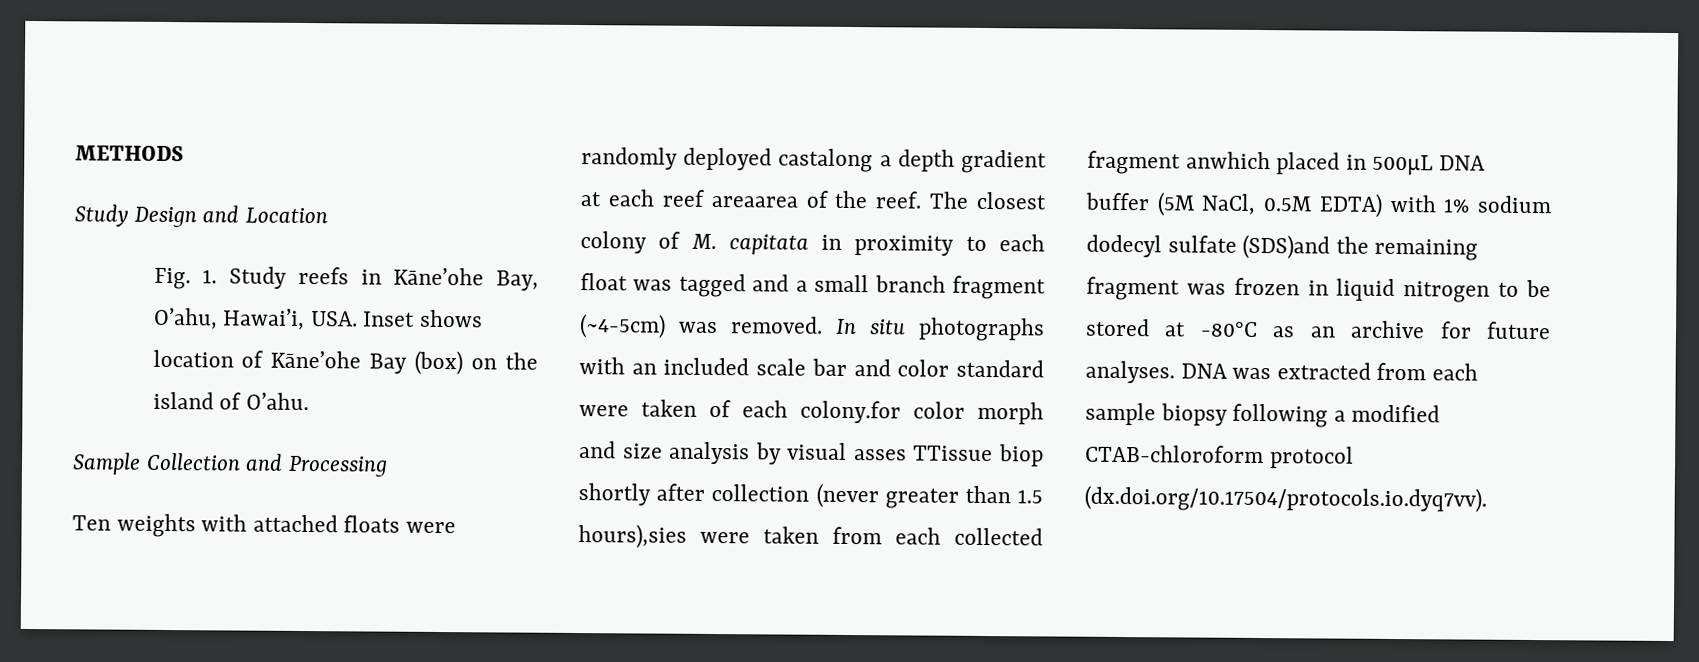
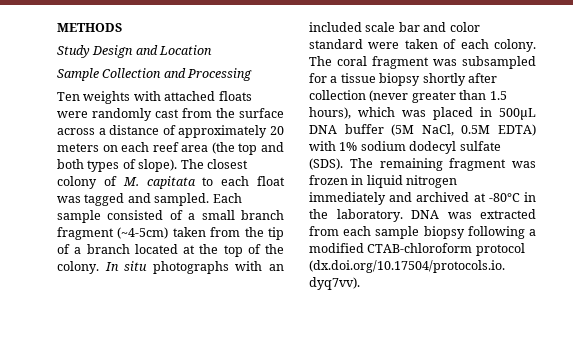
[153,266,539,291] [152,307,483,331] [152,349,539,376] [152,391,309,411] // Fig. 1. Study reefs in Kāne’ohe Bay, O’ahu, Hawai’i, USA. Inset shows location of Kāne’ohe Bay (box) on the island of O’ahu. -> (213, 50) none
[683,147,1047,174] [580,189,923,209] deployed castalong a depth gradient at each reef areaarea of the reef. -> [155,108,284,118] [57,125,284,138] [57,142,284,155] [57,159,178,172] cast from the surface across a distance of approximately 20 meters on each reef area (the top and both types of slope).
[821,234,955,256] in proximity -> (196, 182) none
(790, 283) none -> [154,193,242,206] [57,210,183,223] sampled. Each sample consisted of
[678,316,823,334] was removed. -> [172,227,284,240] [57,244,284,257] [57,261,99,274] taken from the tip of a branch located at the top of the colony.
[800,400,1044,425] [579,441,1044,467] colony.for color morph and size analysis by visual asses TTissue biop -> [494,39,536,52] [309,56,536,69] [309,73,421,86] colony. The coral fragment was subsampled for a tissue biopsy
[578,524,1043,549] [1087,150,1271,175] hours),sies were taken from each collected fragment anwhich -> [309,107,426,119] hours), which was
[1242,234,1369,260] (SDS)and the -> [309,158,373,170] (SDS). The
[1498,279,1551,298] [1085,318,1551,340] [1085,360,1175,384] to be stored at -80°C as an archive for future analyses. -> [309,192,536,205] [309,209,403,222] immediately and archived at -80°C in the laboratory.

